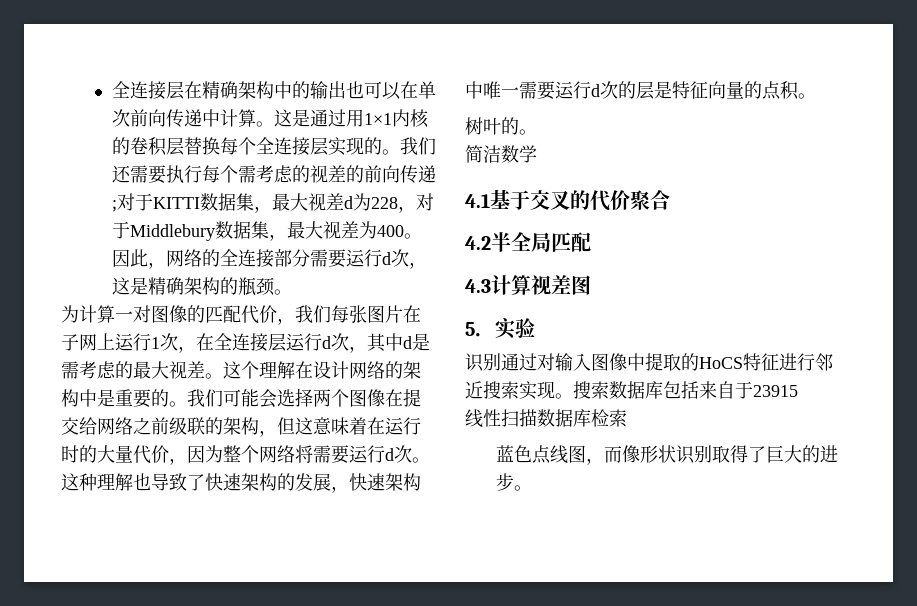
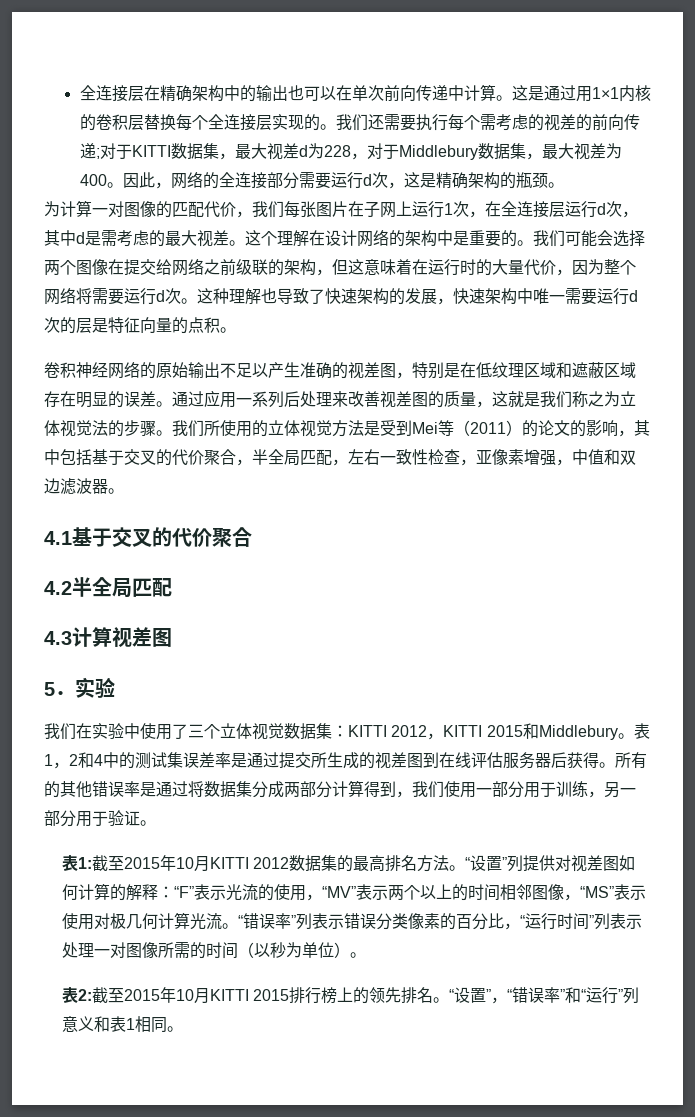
[465,117,537,135] [465,145,537,163] 树叶的。 // 简洁数学 -> [44,361,636,379] [44,390,636,408] [44,420,650,437] [44,449,636,466] [44,478,124,495] 卷积神经网络的原始输出不足以产生准确的视差图，特别是在低纹理区域和遮蔽区域存在明显的误差。通过应用一系列后处理来改善视差图的质量，这就是我们称之为立体视觉法的步骤。我们所使用的立体视觉方法是受到Mei等（2011）的论文的影响，其中包括基于交叉的代价聚合，半全局匹配，左右一致性检查，亚像素增强，中值和双边滤波器。
[465,353,833,372] [465,381,798,400] [465,409,627,428] [495,445,838,465] [495,473,514,491] 识别通过对输入图像中提取的HoCS特征进行邻近搜索实现。搜索数据库包括来自于23915 // 线性扫描数据库检索 // 蓝色点线图，而像形状识别取得了巨大的进步 -> [44,723,650,740] [44,752,647,769] [44,780,636,798] [44,810,156,827] [62,855,636,872] [62,883,647,901] [62,912,643,930] [62,942,367,959] [62,987,640,1004] [62,1016,168,1033] 我们在实验中使用了三个立体视觉数据集：KITTI 2012，KITTI 2015和Middlebury。表1，2和4中的测试集误差率是通过提交所生成的视差图到在线评估服务器后获得。所有的其他错误率是通过将数据集分成两部分计算得到，我们使用一部分用于训练，另一部分用于验证。 // 表1:截至2015年10月KITTI 2012数据集的最高排名方法。“设置”列提供对视差图如何计算的解释：“F”表示光流的使用，“MV”表示两个以上的时间相邻图像，“MS”表示使用对极几何计算光流。“错误率”列表示错误分类像素的百分比，“运行时间”列表示处理一对图像所需的时间（以秒为单位）。 // 表2:截至2015年10月KITTI 2015排行榜上的领先排名。“设置”，“错误率”和“运行”列意义和表1相同

